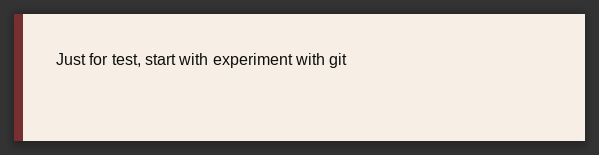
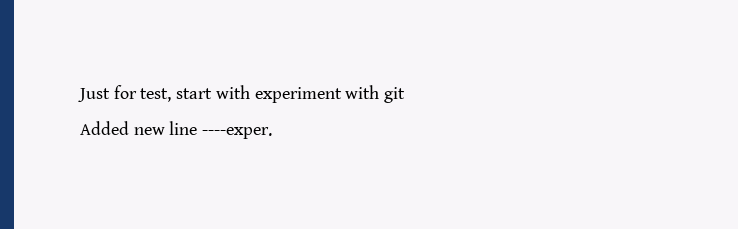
(348, 60) none -> [80,121,273,139] // Added new line ----exper.

